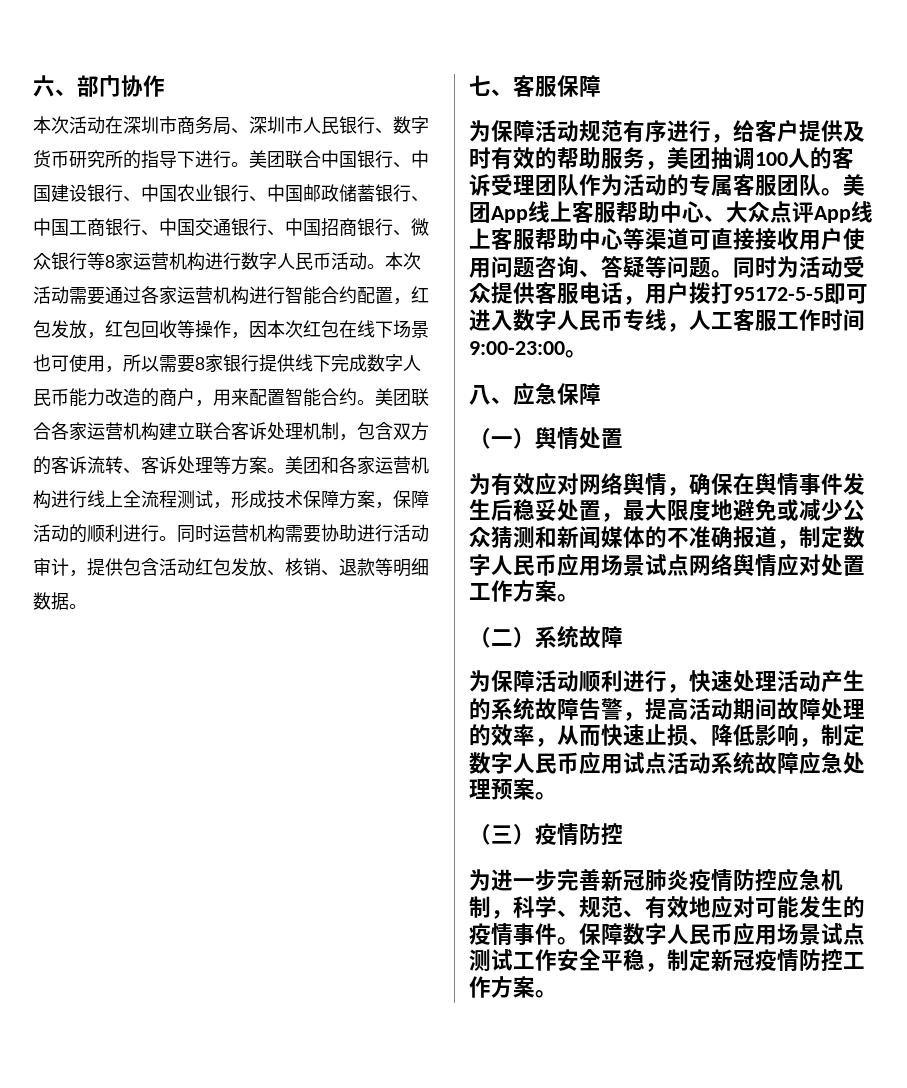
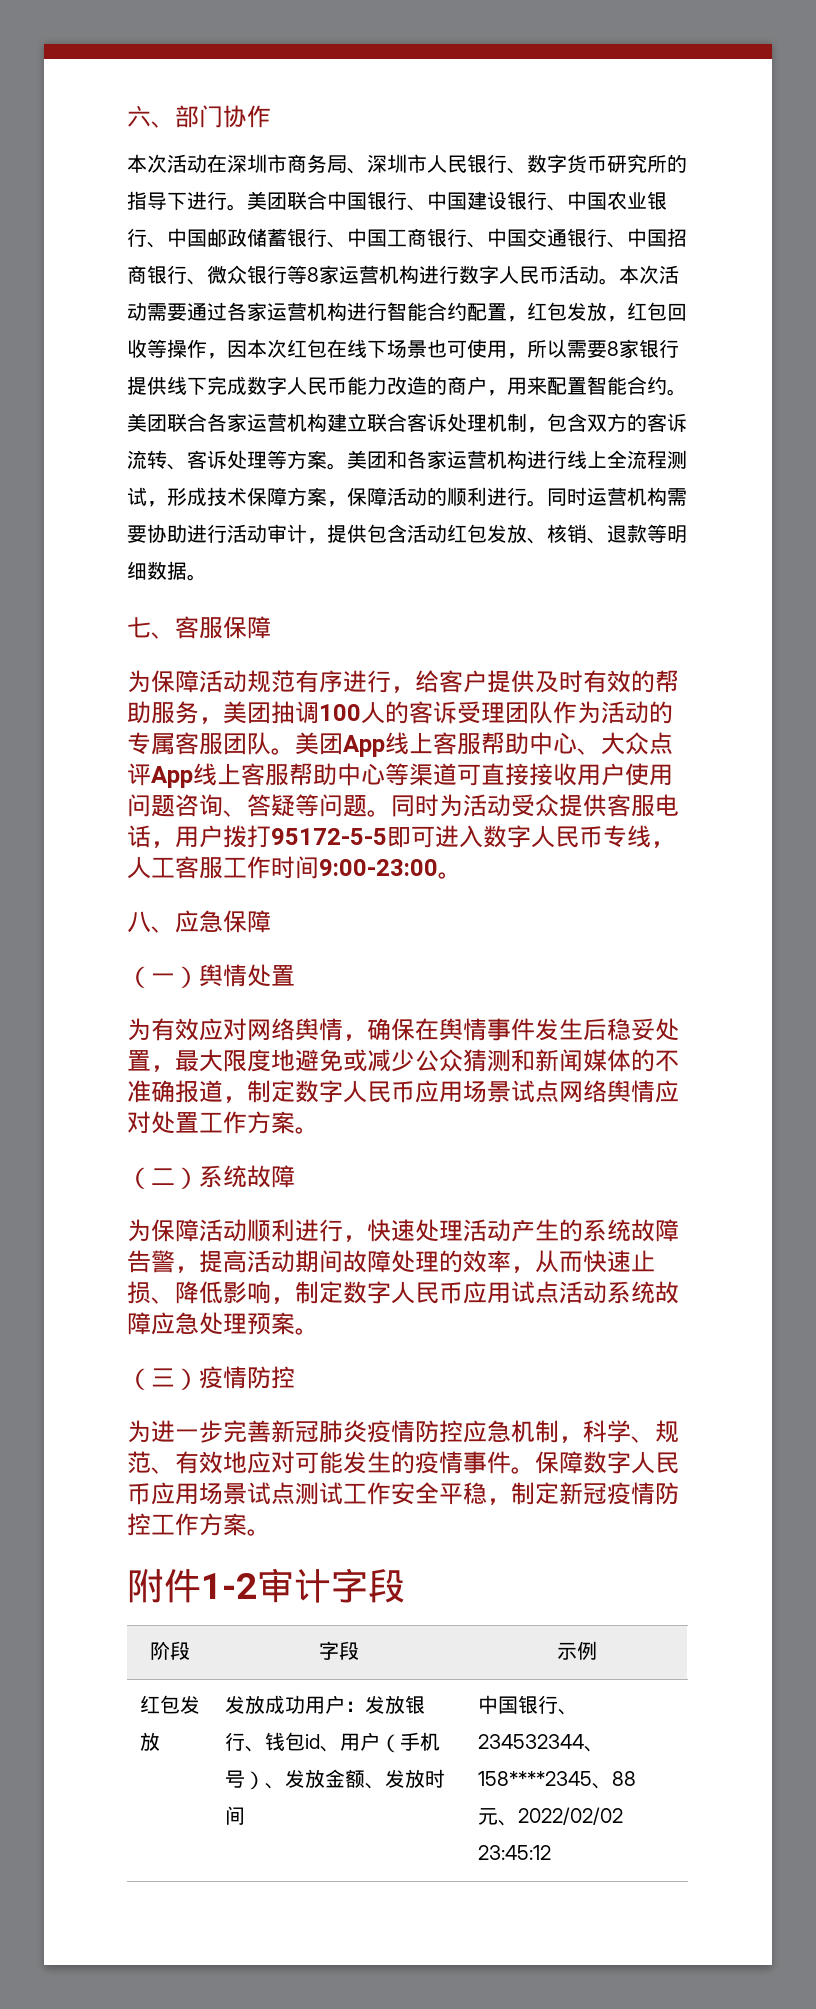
(557, 994) none -> [127,1568,405,1603] [150,1641,190,1660] [319,1641,359,1660] [556,1641,597,1660] [139,1695,200,1714] [139,1732,160,1751] [224,1695,425,1714] [224,1732,440,1753] [224,1769,445,1790] [224,1806,245,1825] [477,1695,578,1715] [477,1734,604,1752] [477,1771,636,1789] [477,1807,623,1826] [477,1845,551,1860] // 附件1-2审计字段 // 阶段 | 字段 | 示例 // 红包发放 | 发放成功用户：发放银行、钱包id、用户（手机号）、发放金额、发放时间 | 中国银行、234532344、158****2345、88元、2022/02/02 23:45:12

